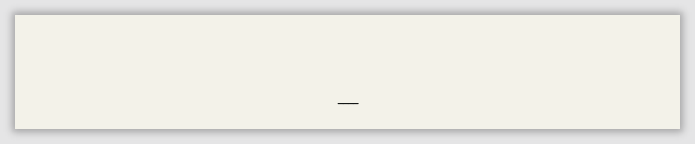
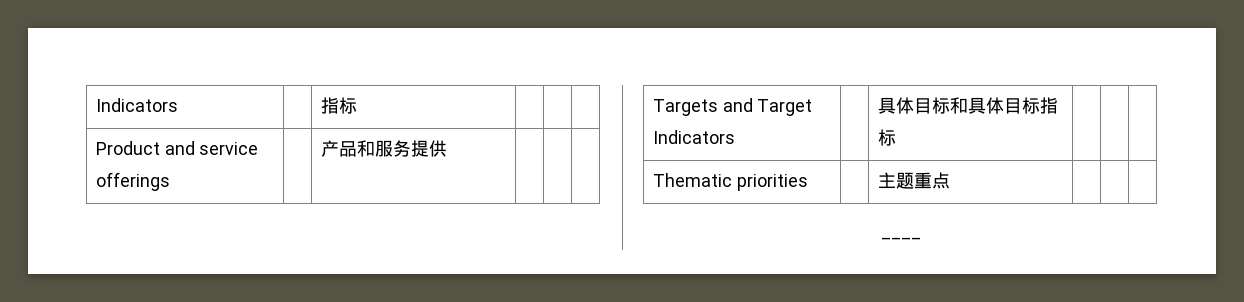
(336, 104) none -> [95,98,178,112] [320,97,357,114] [95,141,259,155] [95,172,170,191] [320,140,447,157] [652,98,813,116] [652,130,735,144] [877,97,1058,114] [877,129,896,146] [652,173,808,191] [877,172,950,189] Indicators | | 指标 | | | // Product and service offerings | | 产品和服务提供 | | | // Targets and Target Indicators | | 具体目标和具体目标指标 | | | // Thematic priorities | | 主题重点 | | | //

